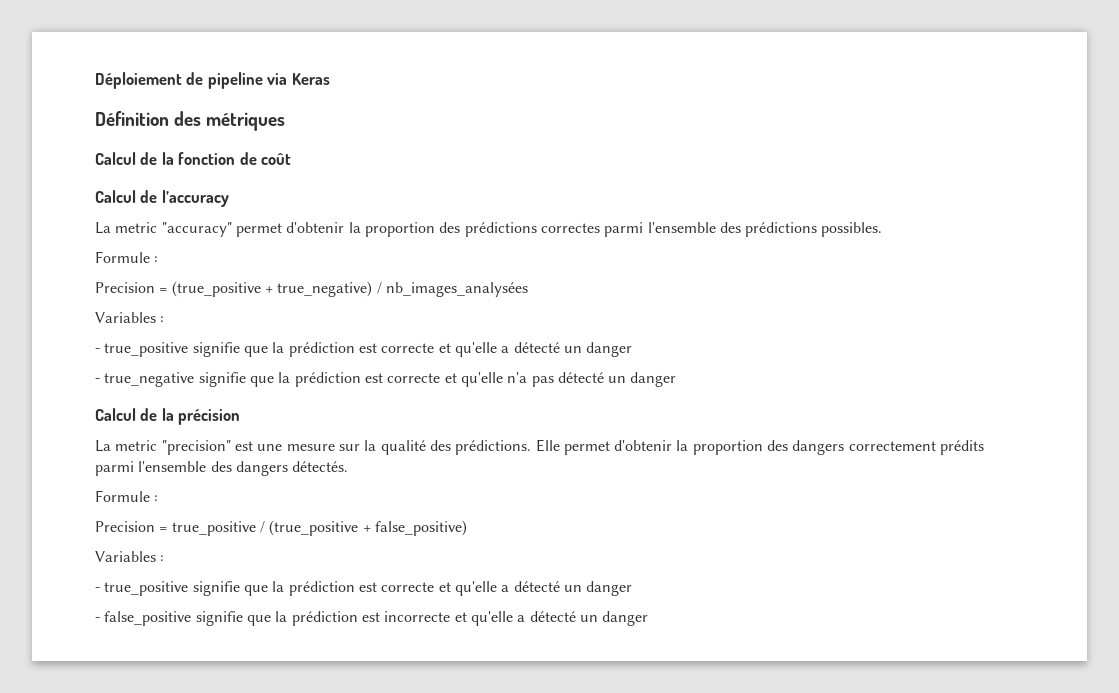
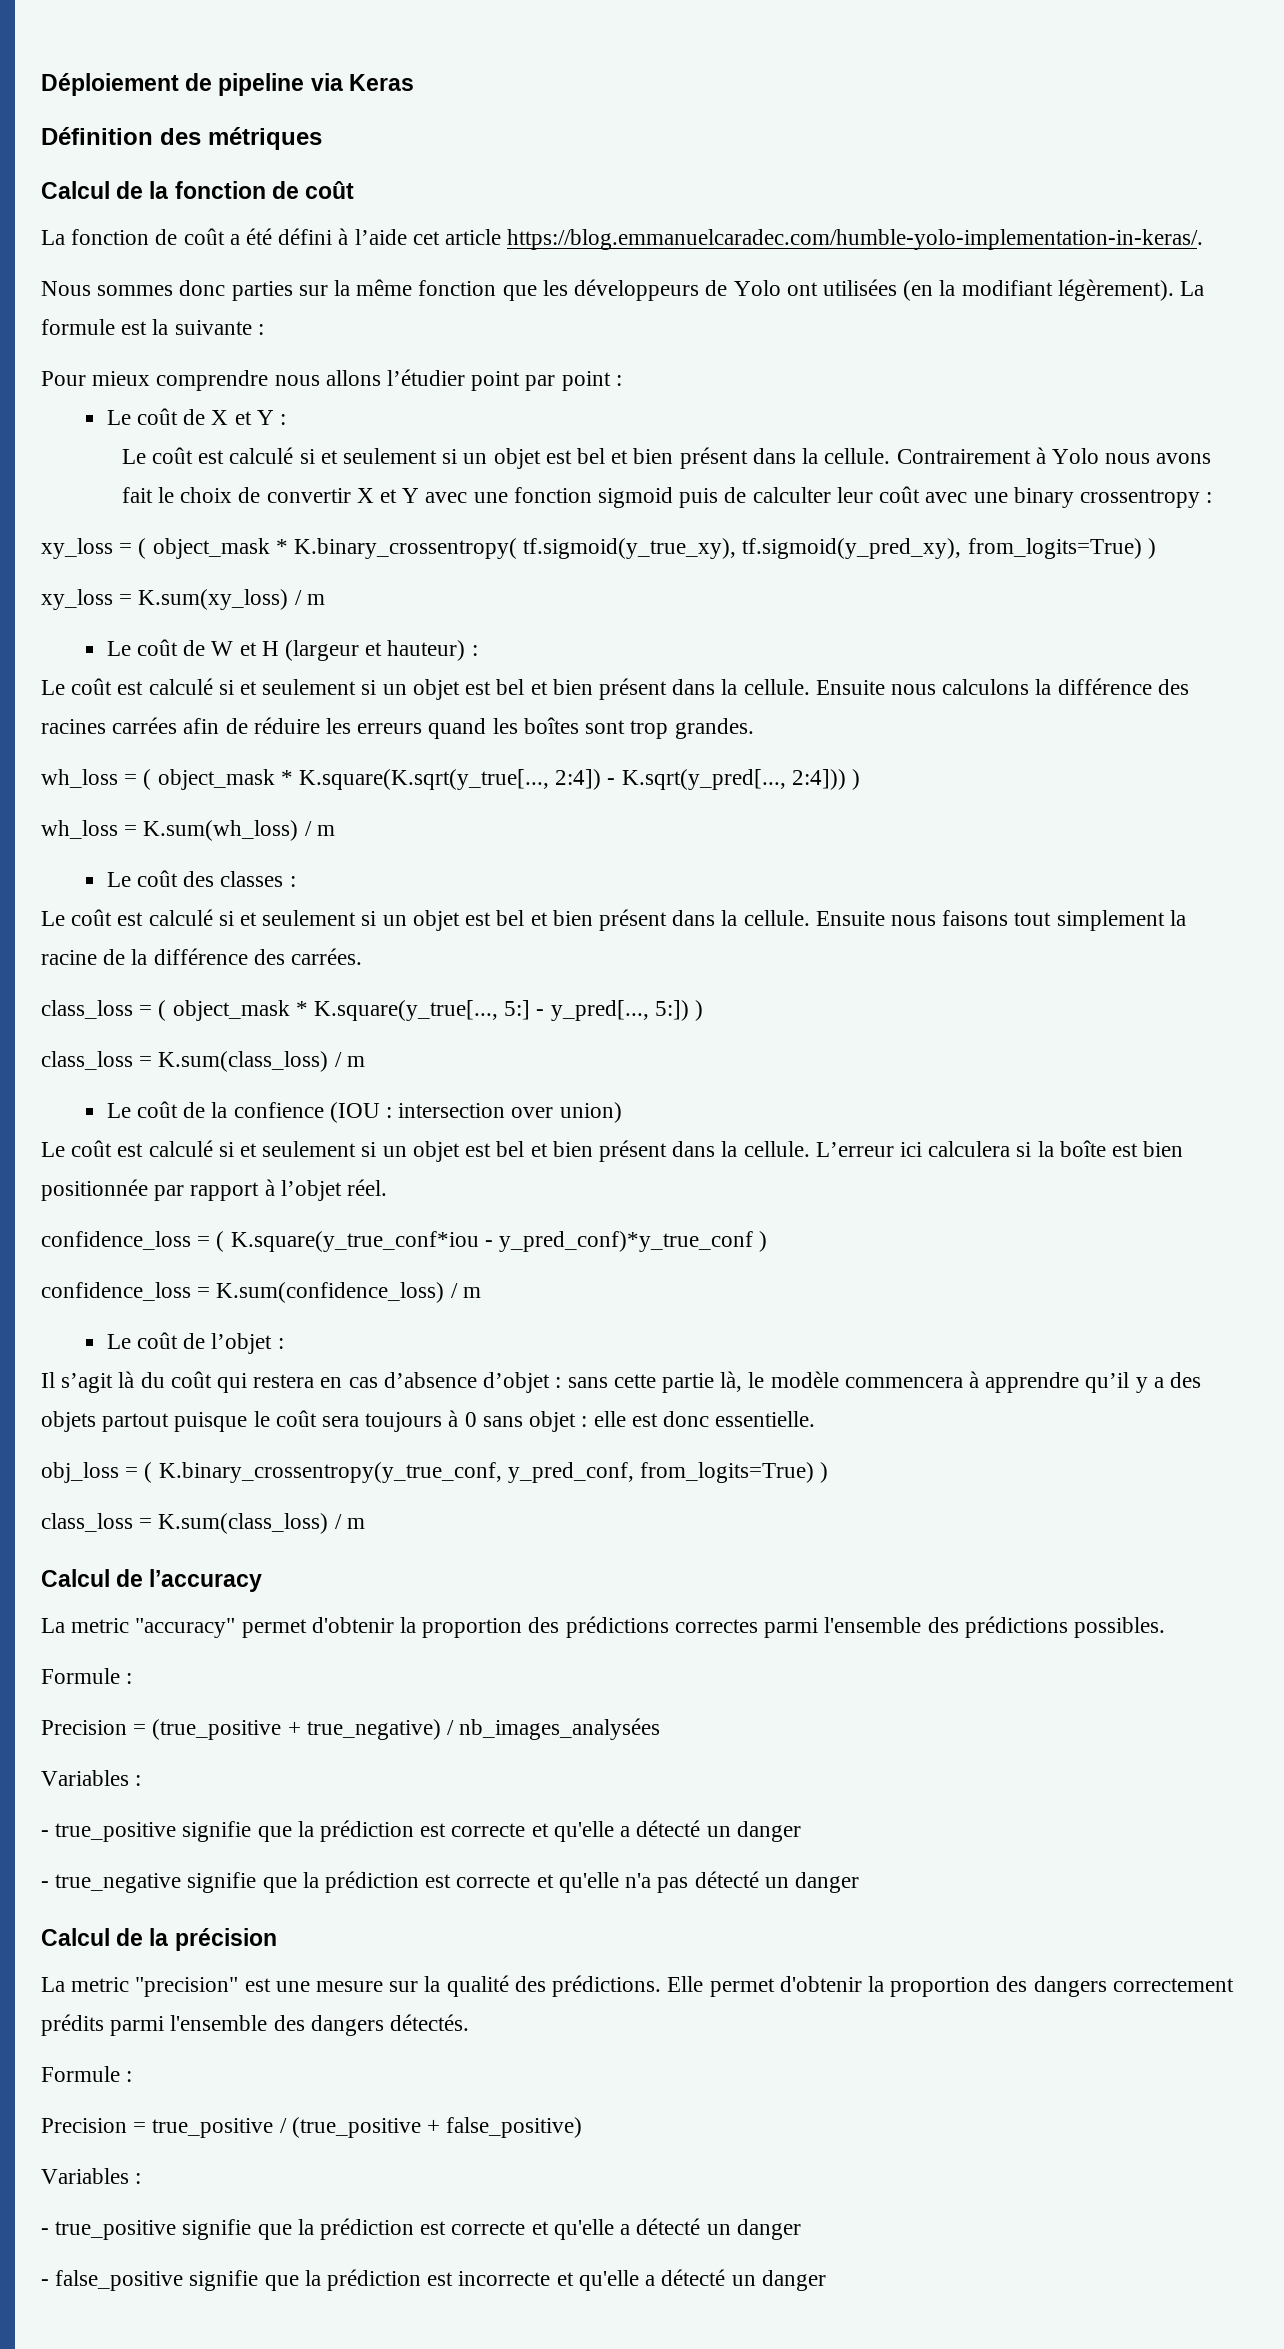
(292, 159) none -> [41,228,1204,250] [41,279,1204,301] [41,319,264,335] [41,369,622,391] [106,408,286,425] [121,447,1212,469] [121,486,1213,508] [41,538,1156,559] [41,589,325,610] [106,639,478,661] [41,678,1189,700] [41,717,754,739] [41,769,861,790] [41,820,335,841] [106,870,296,887] [41,909,1186,931] [41,948,363,965] [41,1000,704,1021] [41,1051,365,1072] [106,1101,622,1123] [41,1140,1184,1162] [41,1179,388,1201] [41,1231,768,1252] [41,1282,481,1303] [106,1332,284,1354] [41,1371,1202,1393] [41,1410,816,1432] [41,1462,829,1483] [41,1513,365,1534] // La fonction de coût a été défini à l’aide cet article https://blog.emmanuelcaradec.com/humble-yolo-implementation-in-keras/. // Nous sommes donc parties sur la même fonction que les développeurs de Yolo ont utilisées (en la modifiant légèrement). La formule est la suivante : // Pour mieux comprendre nous allons l’étudier point par point : // Le coût de X et Y : // Le coût est calculé si et seulement si un objet est bel et bien présent dans la cellule. Contrairement à Yolo nous avons fait le choix de convertir X et Y avec une fonction sigmoid puis de calculter leur coût avec une binary crossentropy : // xy_loss = ( object_mask * K.binary_crossentropy( tf.sigmoid(y_true_xy), tf.sigmoid(y_pred_xy), from_logits=True) ) // xy_loss = K.sum(xy_loss) / m // Le coût de W et H (largeur et hauteur) : // Le coût est calculé si et seulement si un objet est bel et bien présent dans la cellule. Ensuite nous calculons la différence des racines carrées afin de réduire les erreurs quand les boîtes sont trop grandes. // wh_loss = ( object_mask * K.square(K.sqrt(y_true[..., 2:4]) - K.sqrt(y_pred[..., 2:4])) ) // wh_loss = K.sum(wh_loss) / m // Le coût des classes : // Le coût est calculé si et seulement si un objet est bel et bien présent dans la cellule. Ensuite nous faisons tout simplement la racine de la différence des carrées. // class_loss = ( object_mask * K.square(y_true[..., 5:] - y_pred[..., 5:]) ) // class_loss = K.sum(class_loss) / m // Le coût de la confience (IOU : intersection over union) // Le coût est calculé si et seulement si un objet est bel et bien présent dans la cellule. L’erreur ici calculera si la boîte est bien positionnée par rapport à l’objet réel. // confidence_loss = ( K.square(y_true_conf*iou - y_pred_conf)*y_true_conf ) // confidence_loss = K.sum(confidence_loss) / m // Le coût de l’objet : // Il s’agit là du coût qui restera en cas d’absence d’objet : sans cette partie là, le modèle commencera à apprendre qu’il y a des objets partout puisque le coût sera toujours à 0 sans objet : elle est donc essentielle. // obj_loss = ( K.binary_crossentropy(y_true_conf, y_pred_conf, from_logits=True) ) // class_loss = K.sum(class_loss) / m

